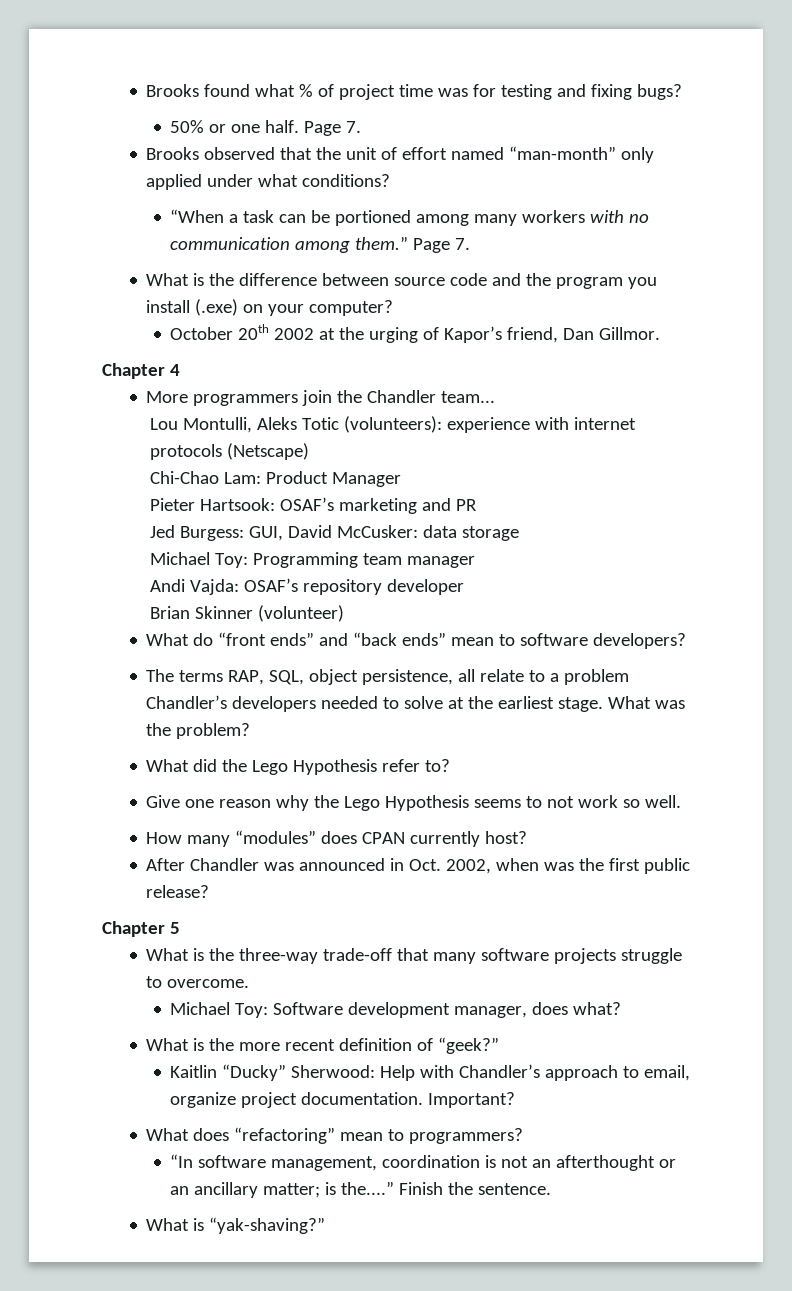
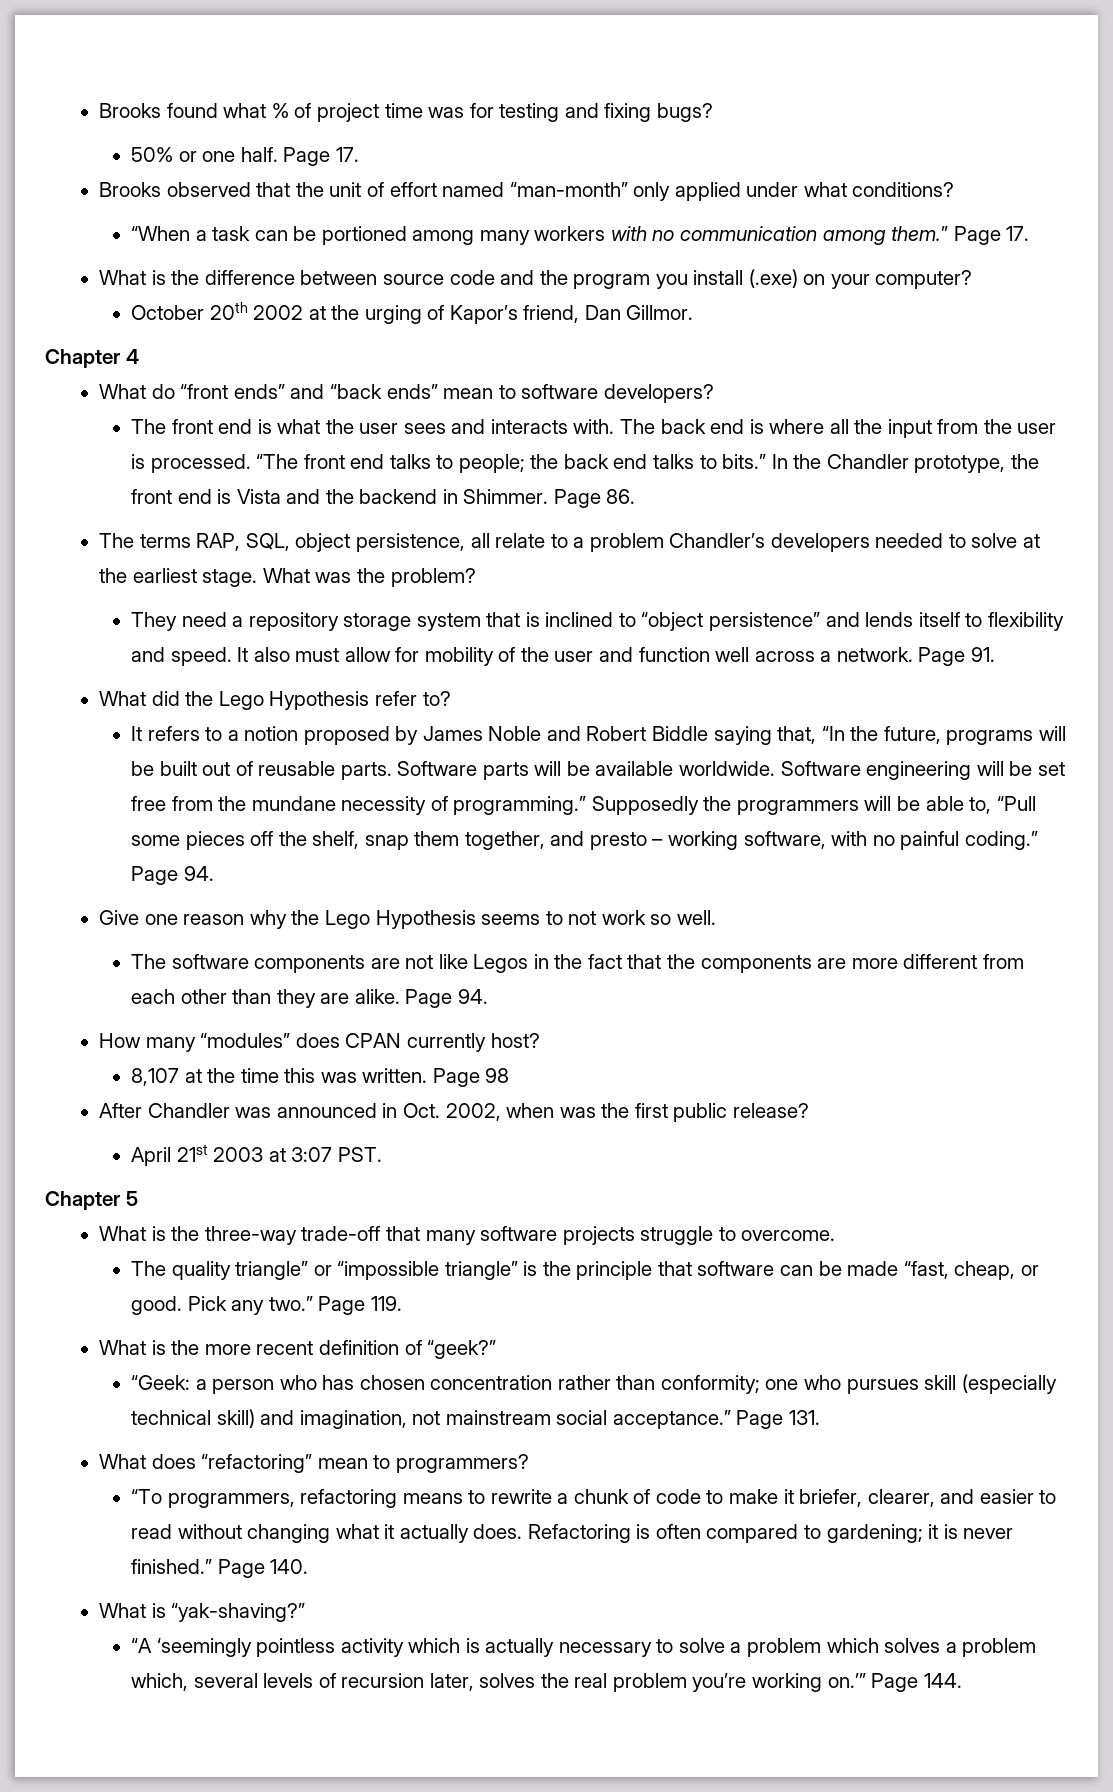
[346,121,362,133] 7. -> [335,147,359,162] 17.
[455,238,471,250] 7. -> [1006,226,1030,241] 17.
[146,390,496,406] [150,416,637,433] [150,443,310,460] [150,471,402,487] [150,497,478,514] [150,525,520,541] [150,552,476,568] [150,578,465,595] [150,605,345,622] // More programmers join the Chandler team... // Lou Montulli, Aleks Totic (volunteers): experience with internet protocols (Netscape) // Chi-Chao Lam: Product Manager // Pieter Hartsook: OSAF’s marketing and PR // Jed Burgess: GUI, David McCusker: data storage // Michael Toy: Programming team manager // Andi Vajda: OSAF’s repository developer // Brian Skinner (volunteer) -> (139, 356) none
(687, 641) none -> [131,419,1057,438] [131,454,1039,473] [131,489,636,508] // The front end is what the user sees and interacts with. The back end is where all the input from the user is processed. “The front end talks to people; the back end talks to bits.” In the Chandler prototype, the front end is Vista and the backend in Shimmer. Page 86.
(251, 731) none -> [131,612,1064,631] [131,647,995,666] // They need a repository storage system that is inclined to “object persistence” and lends itself to flexibility and speed. It also must allow for mobility of the user and function well across a network. Page 91.
(451, 765) none -> [131,726,1066,745] [131,761,1065,780] [131,796,1036,815] [131,831,1038,850] [131,866,214,885] // It refers to a notion proposed by James Noble and Robert Biddle saying that, “In the future, programs will be built out of reusable parts. Software parts will be available worldwide. Software engineering will be set free from the mundane necessity of programming.” Supposedly the programmers will be able to, “Pull some pieces off the shelf, snap them together, and presto – working software, with no painful coding.” Page 94.
(682, 801) none -> [131,954,1024,973] [131,989,488,1008] // The software components are not like Legos in the fact that the components are more different from each other than they are alike. Page 94.
(528, 837) none -> [131,1068,510,1087] // 8,107 at the time this was written. Page 98
(210, 891) none -> [131,1144,382,1166] // April 21st 2003 at 3:07 PST.
[170,1002,622,1018] Michael Toy: Software development manager, does what? -> [131,1261,1039,1280] [131,1296,402,1315] The quality triangle” or “impossible triangle” is the principle that software can be made “fast, cheap, or good. Pick any two.” Page 119.
[170,1064,691,1081] [170,1092,516,1108] Kaitlin “Ducky” Sherwood: Help with Chandler’s approach to email, organize project documentation. Important? -> [131,1374,1057,1394] [131,1409,820,1429] “Geek: a person who has chosen concentration rather than conformity; one who pursues skill (especially technical skill) and imagination, not mainstream social acceptance.” Page 131.
[170,1154,677,1171] [170,1181,552,1198] [146,1217,326,1234] “In software management, coordination is not an afterthought or an ancillary matter; is the....” Finish the sentence. // What is “yak-shaving?” -> [131,1489,1057,1508] [131,1524,1014,1543] [131,1559,309,1578] [99,1603,306,1622] [131,1638,1037,1657] [131,1673,962,1692] “To programmers, refactoring means to rewrite a chunk of code to make it briefer, clearer, and easier to read without changing what it actually does. Refactoring is often compared to gardening; it is never finished.” Page 140. // What is “yak-shaving?” // “A ‘seemingly pointless activity which is actually necessary to solve a problem which solves a problem which, several levels of recursion later, solves the real problem you’re working on.’” Page 144.

